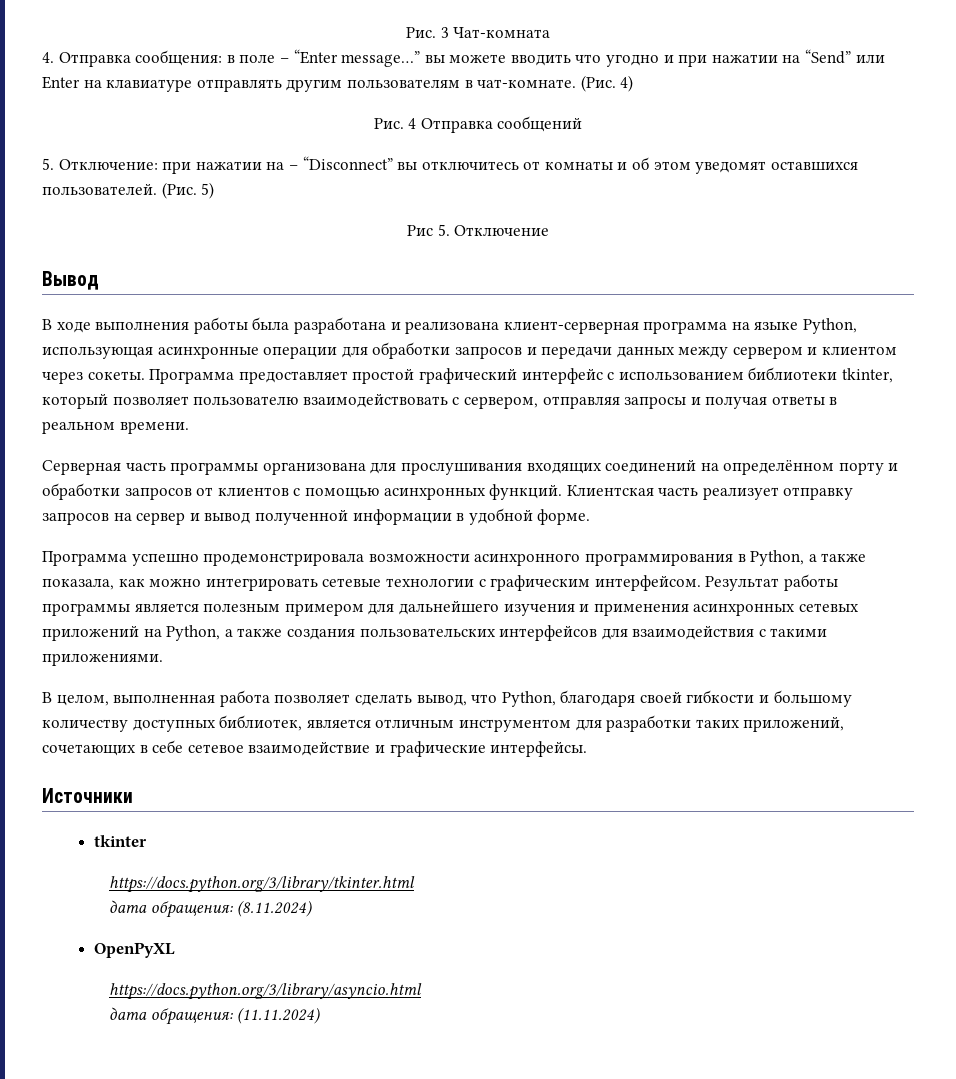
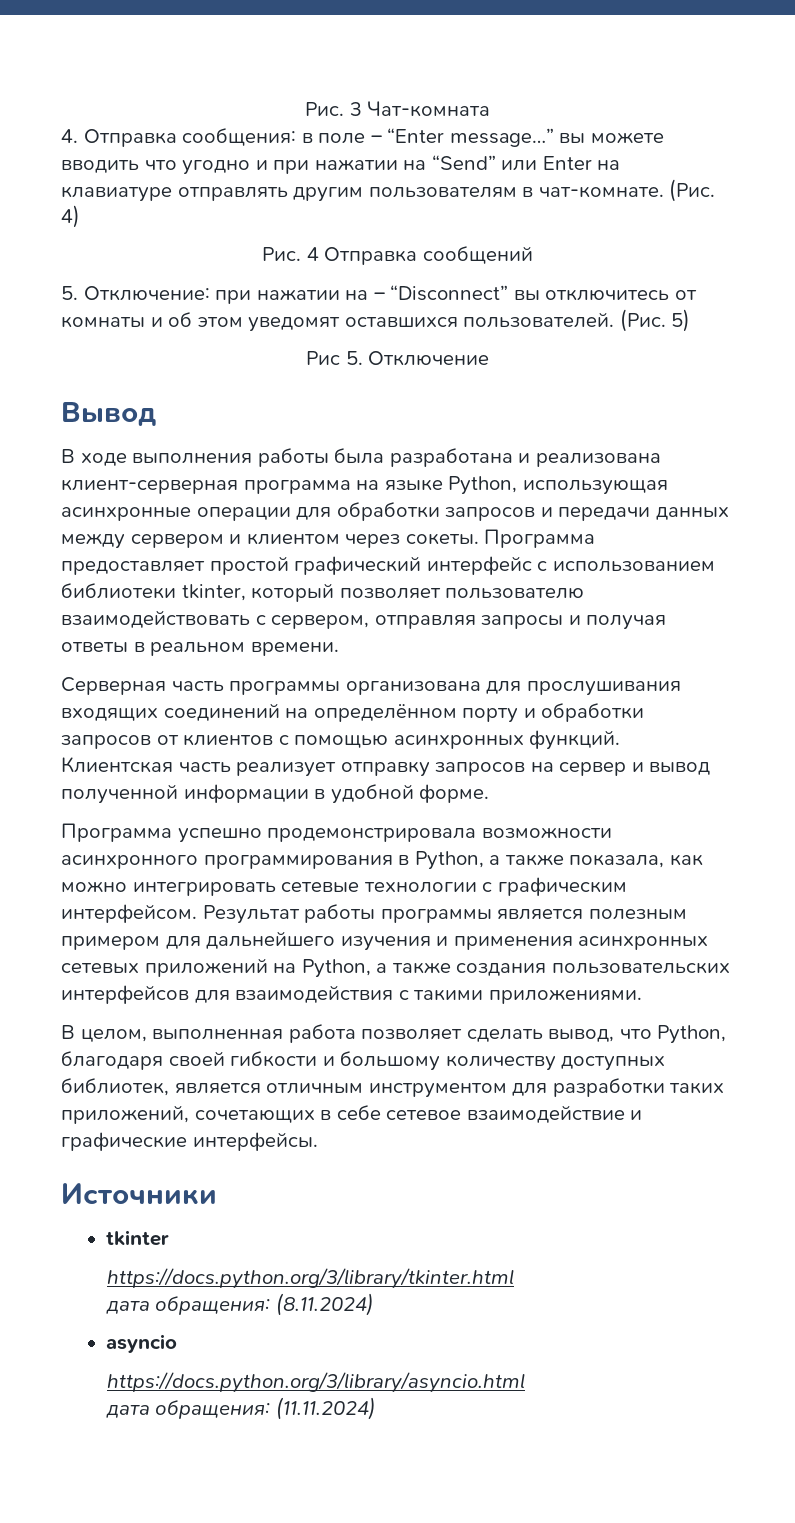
[94,942,176,958] OpenPyXL -> [106,1334,178,1353] asyncio

